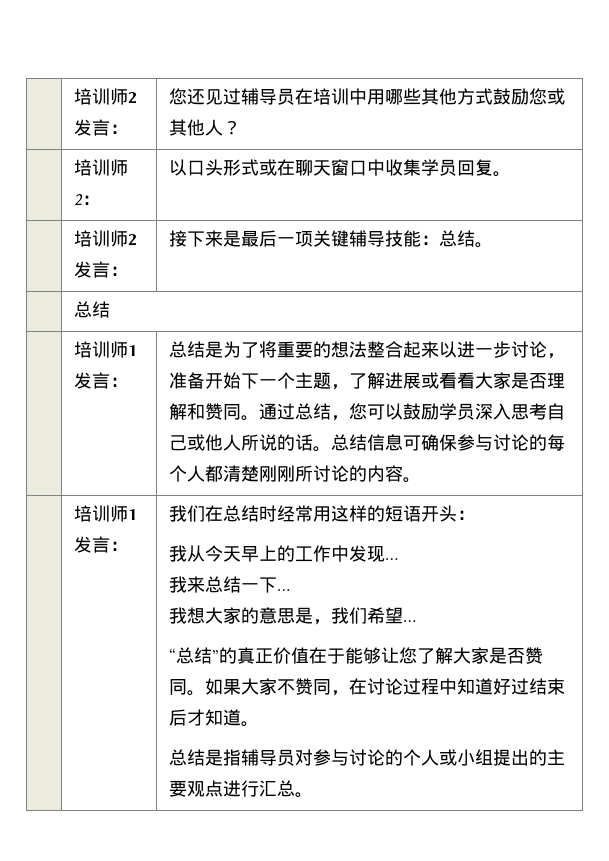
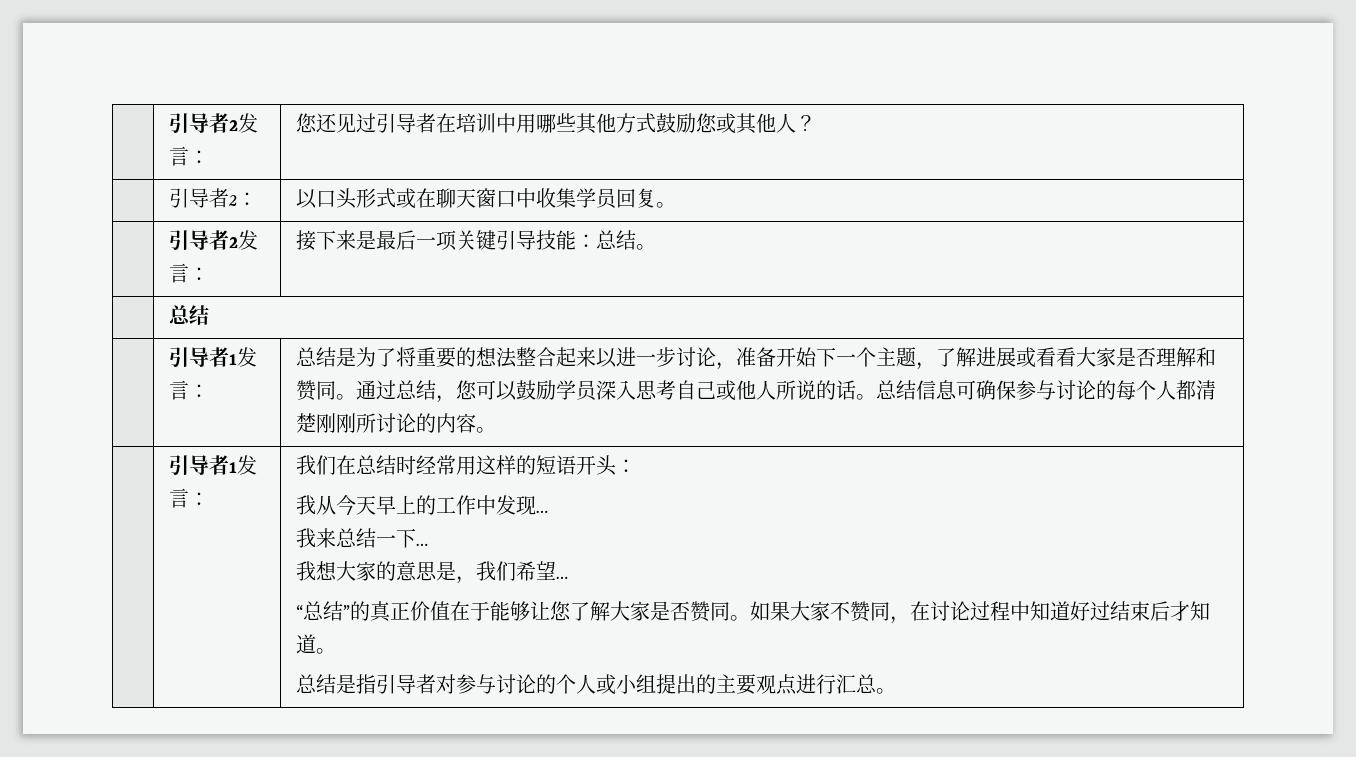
[74,88,129,105] | 培训师 -> [168,113,229,134] | 引导者
[241,88,296,105] 辅导员 -> [375,113,436,133] 引导者
[74,159,129,176] 培训师 -> [168,188,229,208] 引导者
[74,230,129,247] 培训师 -> [168,230,229,251] 引导者
[349,230,368,247] 辅 -> [495,230,516,250] 引
[74,341,129,358] 培训师 -> [168,347,229,368] 引导者
[74,505,129,522] 培训师 -> [168,455,229,476] 引导者
[241,749,296,766] 辅导员 -> [375,674,436,694] 引导者

